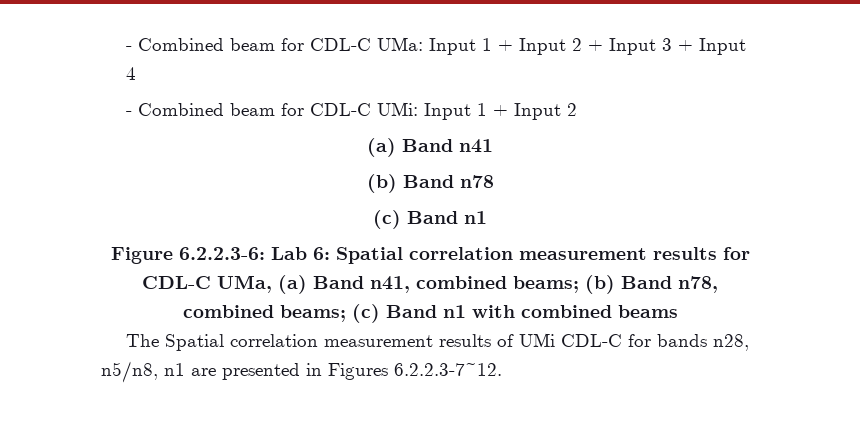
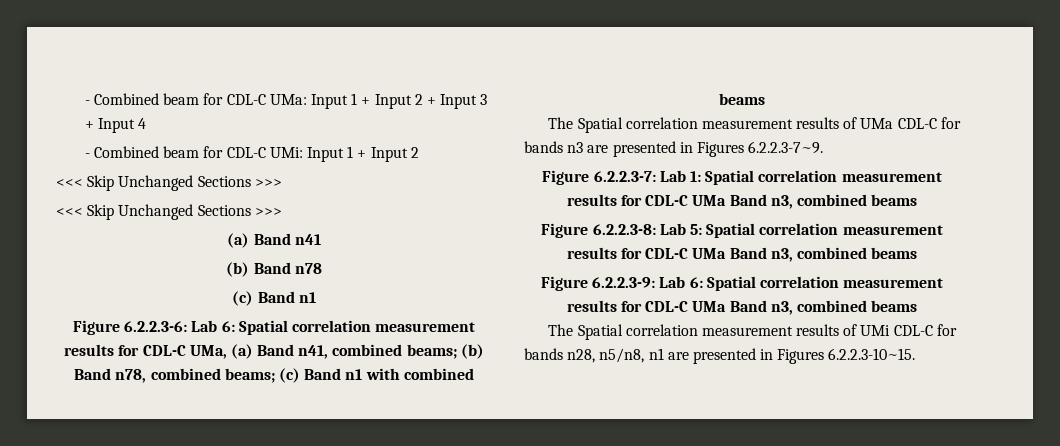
(578, 109) none -> [56,175,282,191] [56,204,282,220] // <<< Skip Unchanged Sections >>> // <<< Skip Unchanged Sections >>>
(678, 311) none -> [548,117,961,133] [524,141,824,157] [542,170,942,185] [566,194,918,209] [541,223,943,238] [566,247,918,262] [540,276,944,291] [566,300,918,315] // The Spatial correlation measurement results of UMa CDL-C for bands n3 are presented in Figures 6.2.2.3-7~9. // Figure 6.2.2.3-7: Lab 1: Spatial correlation measurement results for CDL-C UMa Band n3, combined beams // Figure 6.2.2.3-8: Lab 5: Spatial correlation measurement results for CDL-C UMa Band n3, combined beams // Figure 6.2.2.3-9: Lab 6: Spatial correlation measurement results for CDL-C UMa Band n3, combined beams
[394,363,502,376] 6.2.2.3-7~12. -> [828,348,916,360] 6.2.2.3-10~15.

